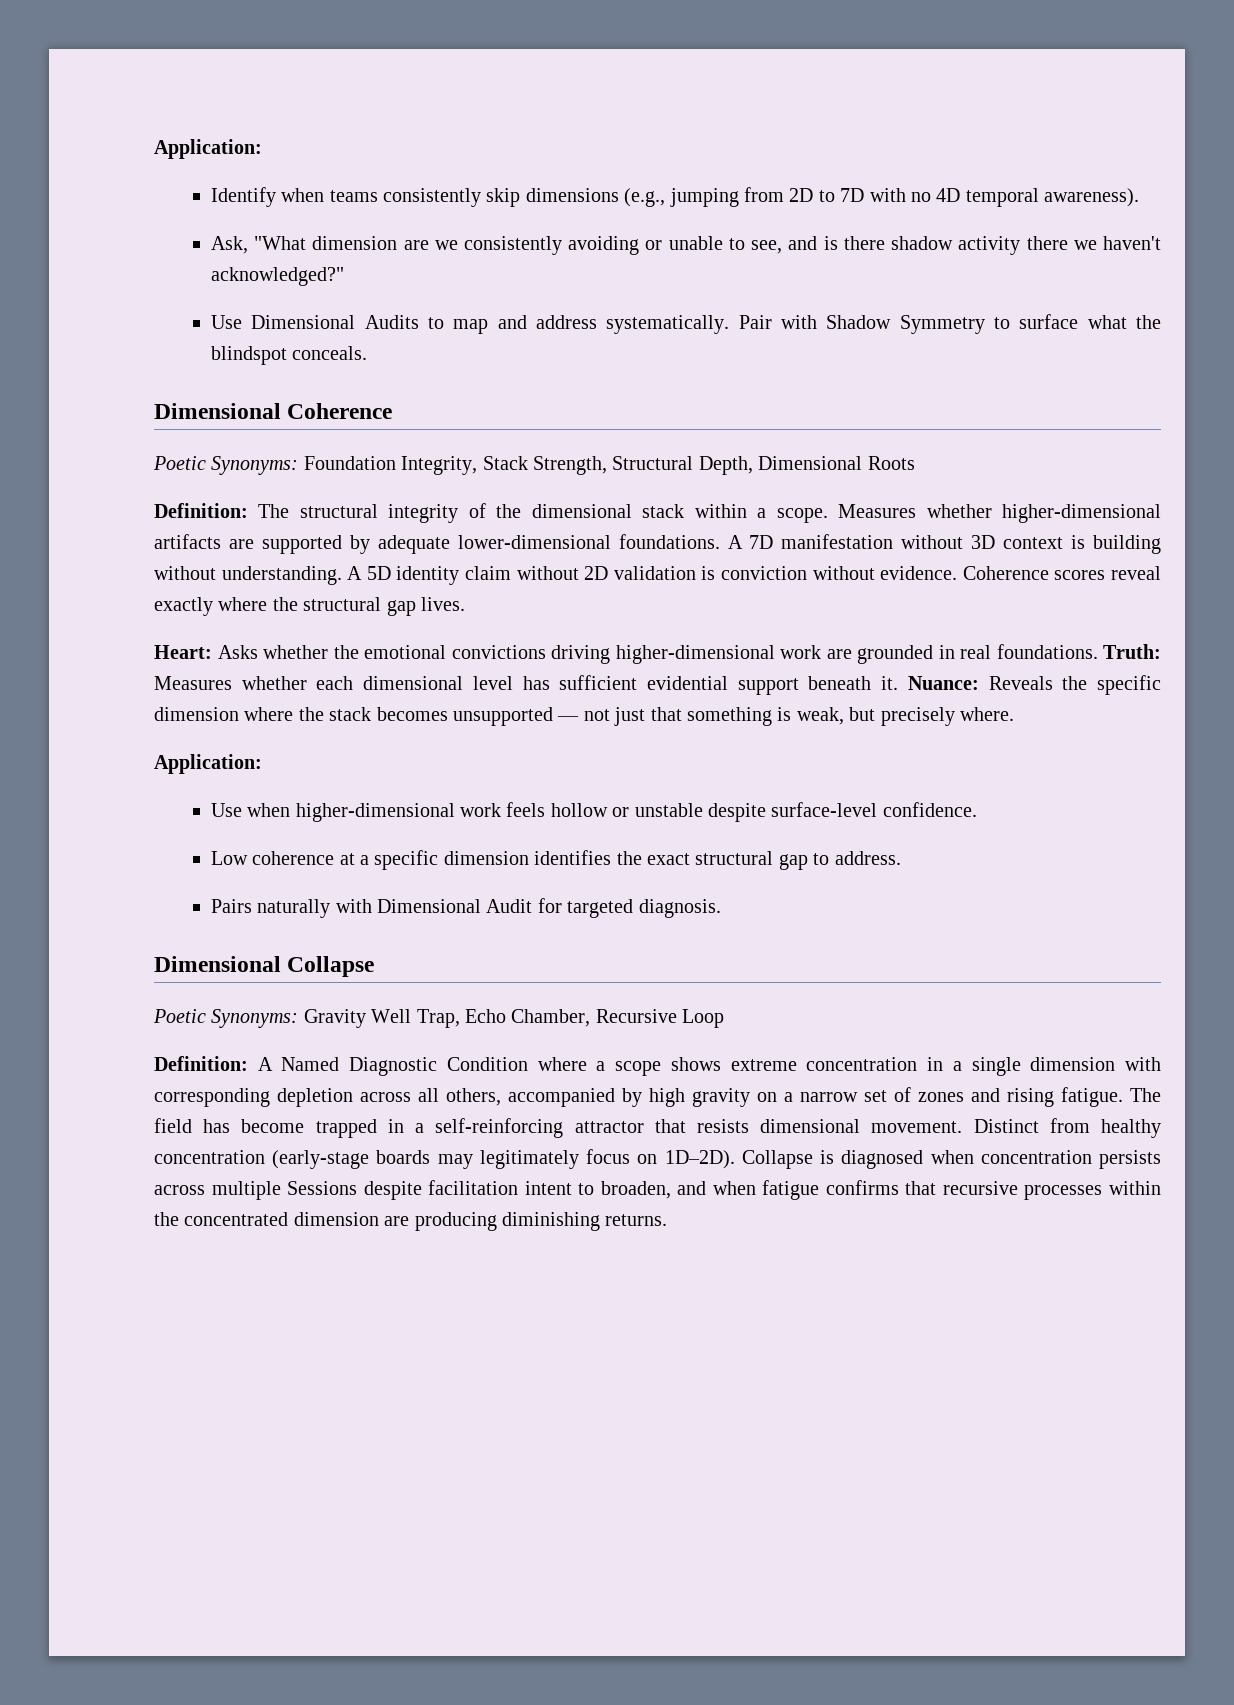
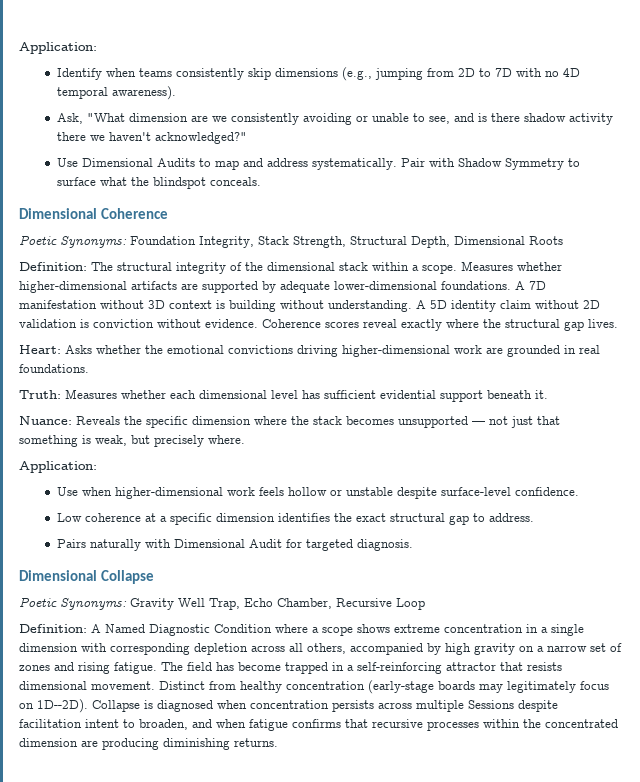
(1098, 651) none -> (89, 368) //
(899, 683) none -> (548, 394) //
[664,1150,735,1169] 1D–2D). -> [37,699,88,713] 1D--2D).

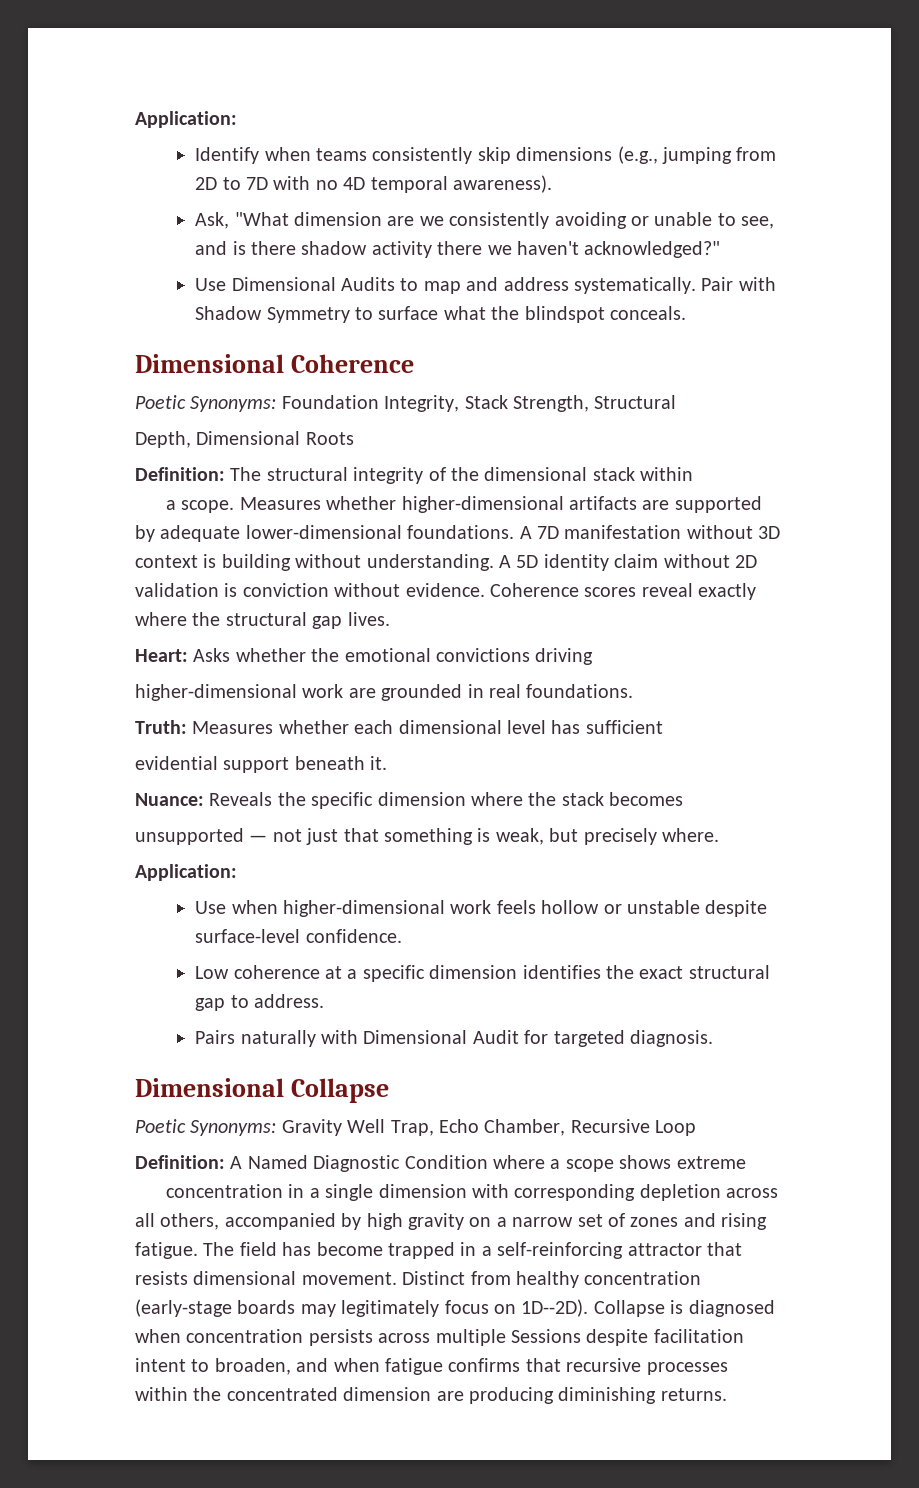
(407, 240) none -> (677, 402) //
(409, 266) none -> (694, 474) //
(338, 351) none -> (594, 656) //
(376, 394) none -> (663, 727) //
(394, 420) none -> (684, 799) //
(440, 628) none -> (746, 1162) //

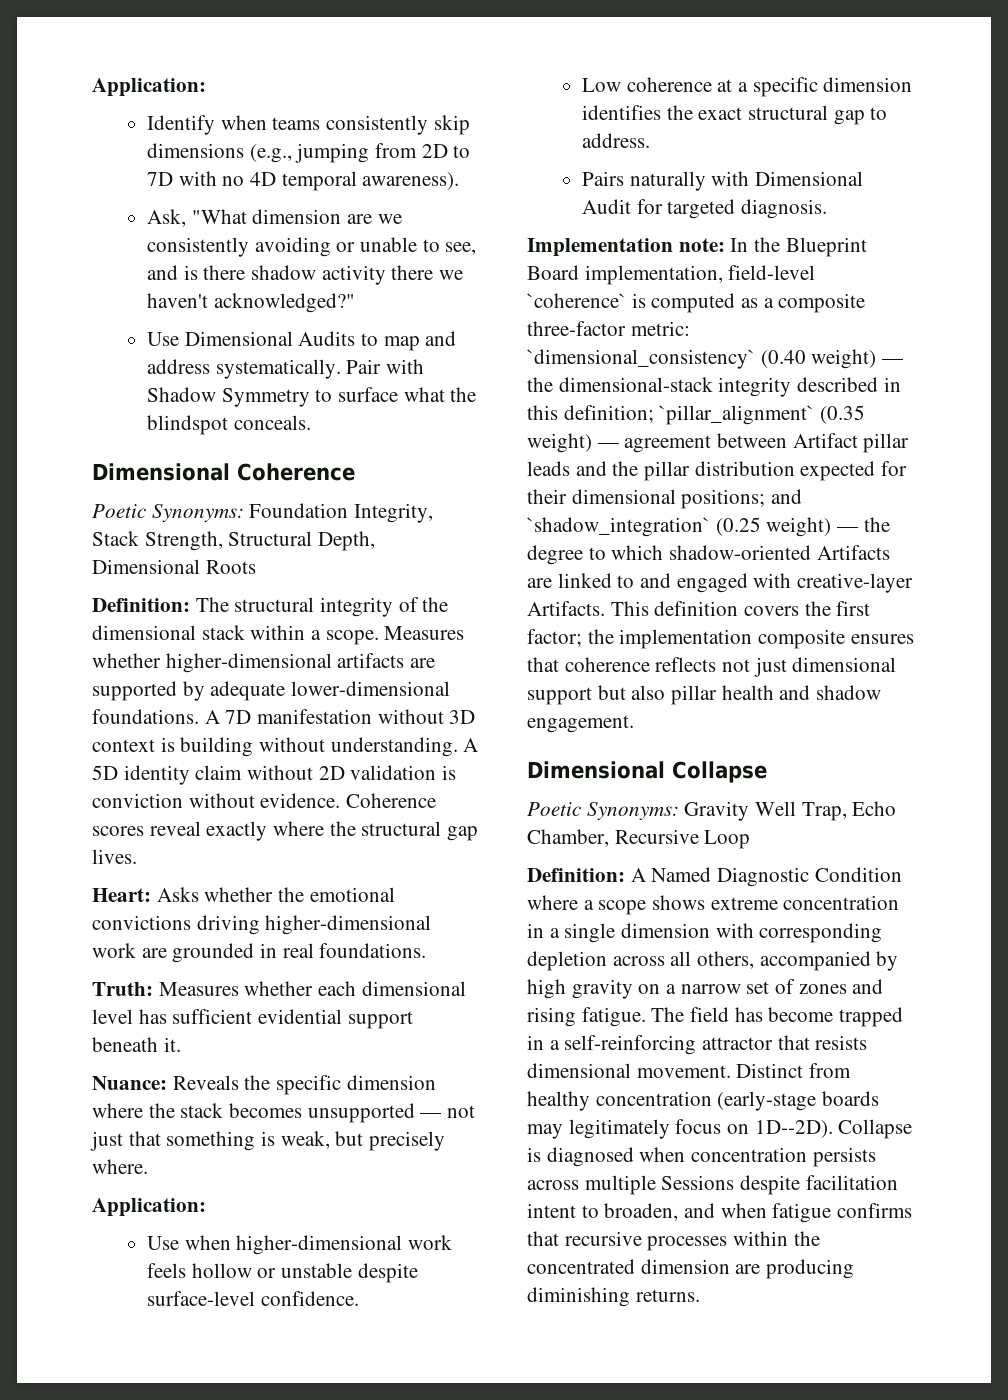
(677, 402) // -> (313, 538) none
(694, 474) // -> (306, 632) none
(594, 656) // -> (260, 925) none
(663, 727) // -> (253, 1016) none
(684, 799) // -> (303, 1110) none
(713, 1038) none -> [527,237,867,257] [527,265,816,285] [527,293,866,313] [527,321,690,336] [527,349,904,369] [527,377,901,397] [527,405,866,425] [527,433,910,453] [527,461,908,481] [527,489,803,509] [527,517,890,537] [527,545,890,565] [527,573,914,593] [527,601,871,616] [527,629,914,649] [527,657,897,677] [527,685,882,705] [527,715,634,733] // Implementation note: In the Blueprint Board implementation, field-level `coherence` is computed as a composite three-factor metric: `dimensional_consistency` (0.40 weight) — the dimensional-stack integrity described in this definition; `pillar_alignment` (0.35 weight) — agreement between Artifact pillar leads and the pillar distribution expected for their dimensional positions; and `shadow_integration` (0.25 weight) — the degree to which shadow-oriented Artifacts are linked to and engaged with creative-layer Artifacts. This definition covers the first factor; the implementation composite ensures that coherence reflects not just dimensional support but also pillar health and shadow engagement.
(746, 1162) // -> (778, 903) none

